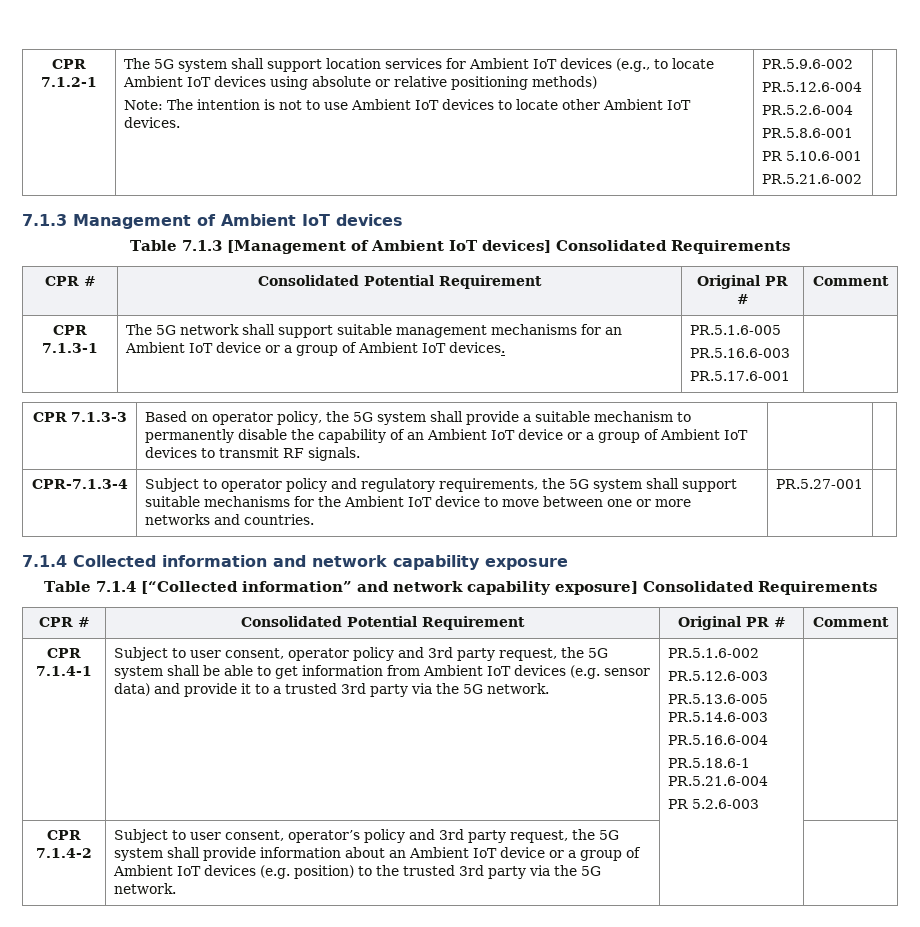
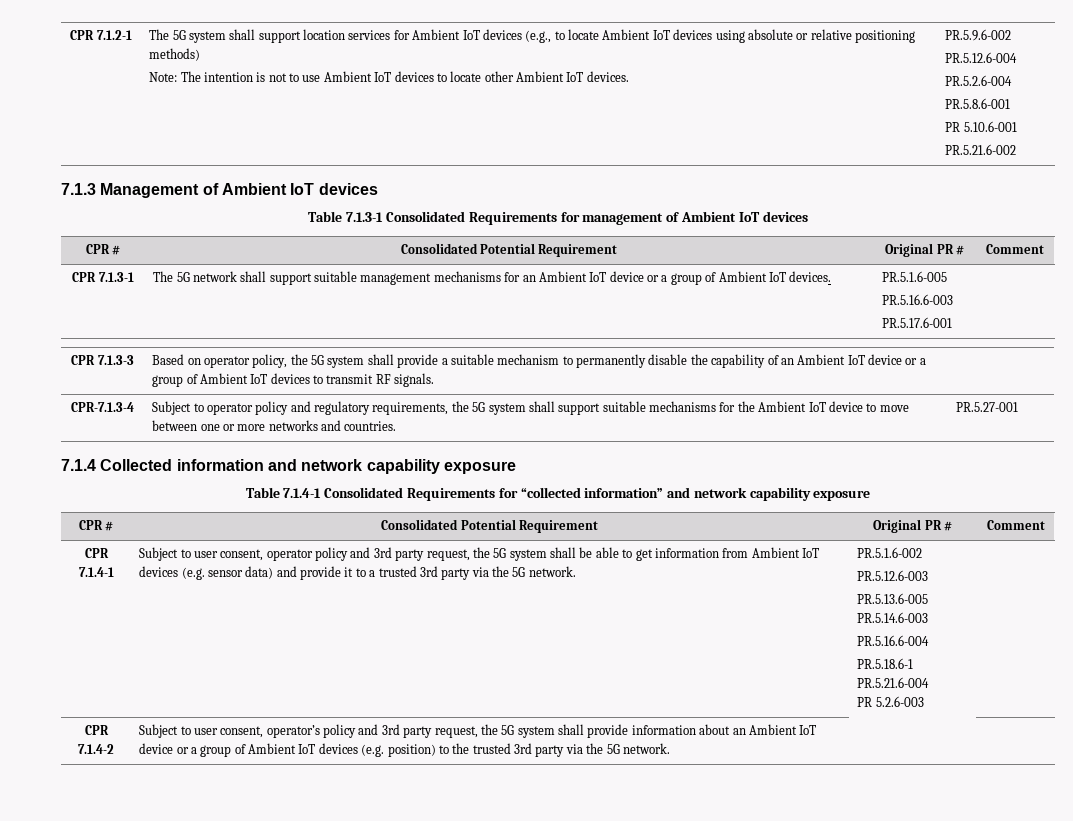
[181,240,790,254] 7.1.3 [Management of Ambient IoT devices] Consolidated Requirements -> [346,211,808,225] 7.1.3-1 Consolidated Requirements for management of Ambient IoT devices
[95,581,238,594] 7.1.4 [“Collected -> [283,487,581,501] 7.1.4-1 Consolidated Requirements for “collected
[554,581,877,595] exposure] Consolidated Requirements -> [813,490,871,501] exposure

